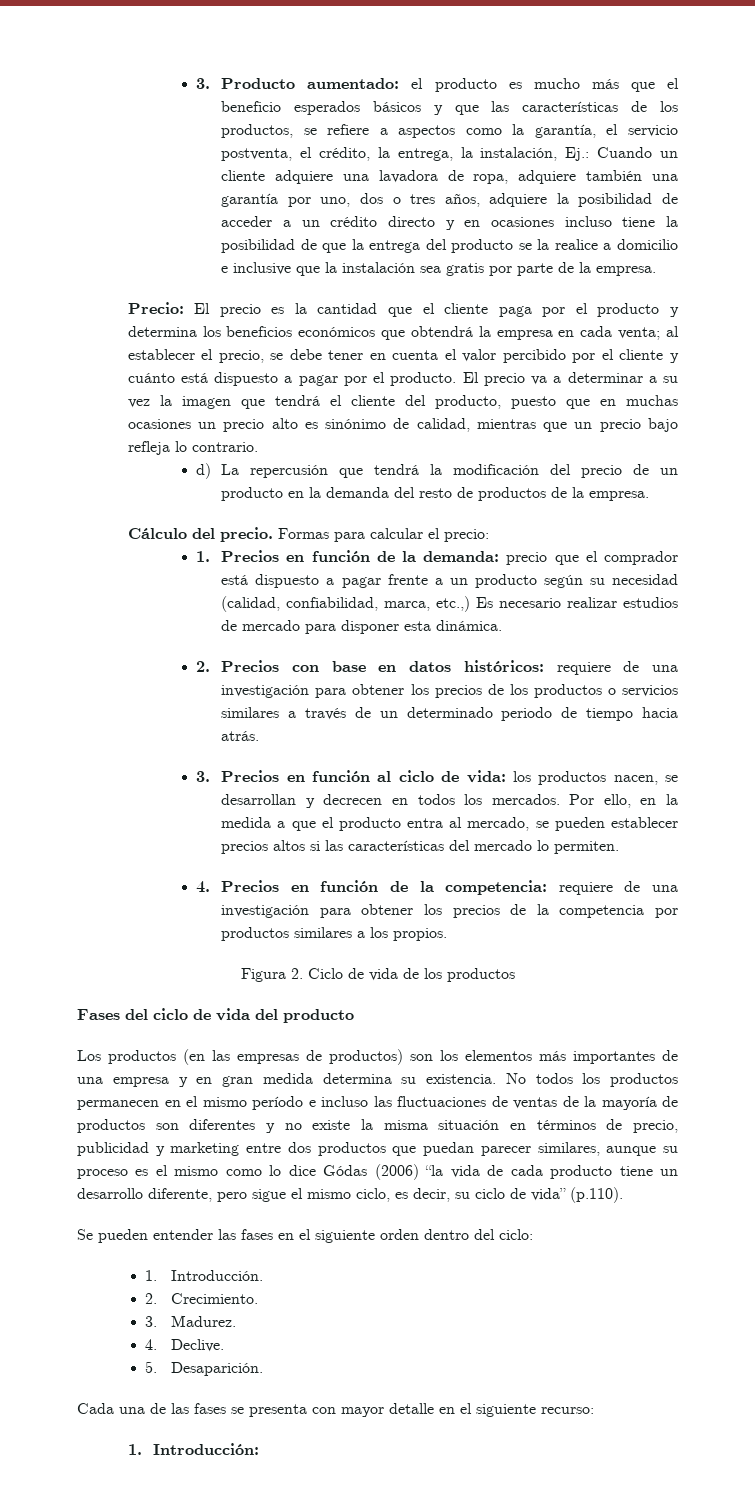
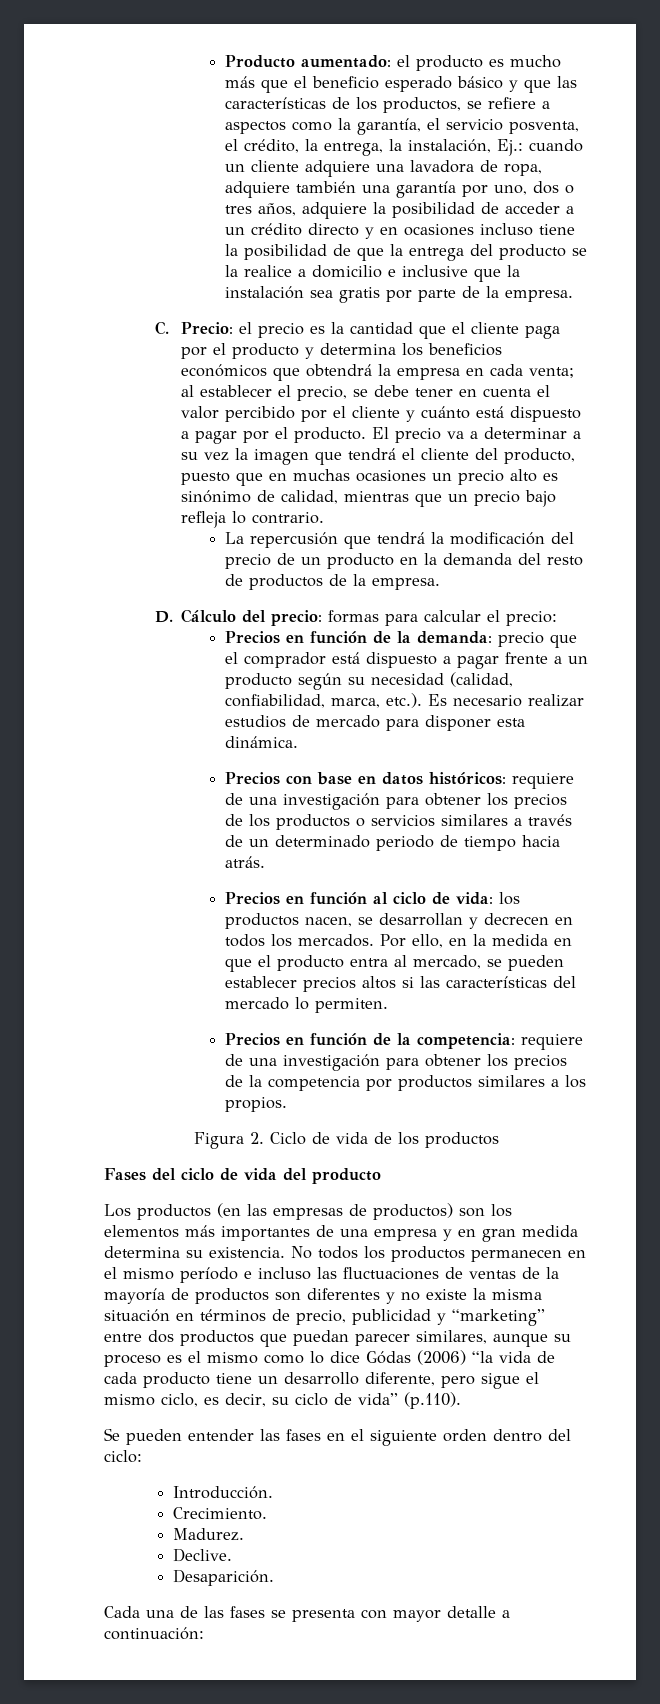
[195,78,210,89] 3. -> (224, 61) none
[294,101,421,115] esperados básicos -> [384,76,503,92] esperado básico
[221,148,293,161] postventa, -> [508,121,579,134] posventa,
[597,147,653,158] Cuando -> [528,139,583,152] cuando
[127,302,211,314] Precio: El -> [155,321,252,335] C. Precio: el
[195,463,211,479] d) -> (324, 518) none
(650, 496) none -> [155,611,174,623] D.
[219,527,329,542] precio. Formas -> [271,610,380,626] precio: formas
[195,551,210,562] 1. -> (558, 618) none
[436,596,471,612] etc.,) -> [385,693,422,708] etc.).
[195,661,210,672] 2. -> (298, 742) none
[195,771,210,782] 3. -> (265, 862) none
[277,821,286,828] a -> [553,938,572,946] en
[195,881,210,893] 4. -> (388, 1005) none
[170,1142,240,1156] marketing -> [452,1309,545,1326] “marketing”
[145,1270,158,1281] 1. -> (142, 1456) none
[145,1293,158,1304] 2. -> (274, 1492) none
[145,1316,158,1327] 3. -> (268, 1513) none
[145,1339,158,1350] 4. -> (245, 1534) none
[145,1361,158,1373] 5. -> (233, 1555) none
[439,1403,594,1417] [127,1443,260,1455] en el siguiente recurso: // 1. Introducción: -> [502,1610,510,1618] [104,1627,204,1640] a continuación:

